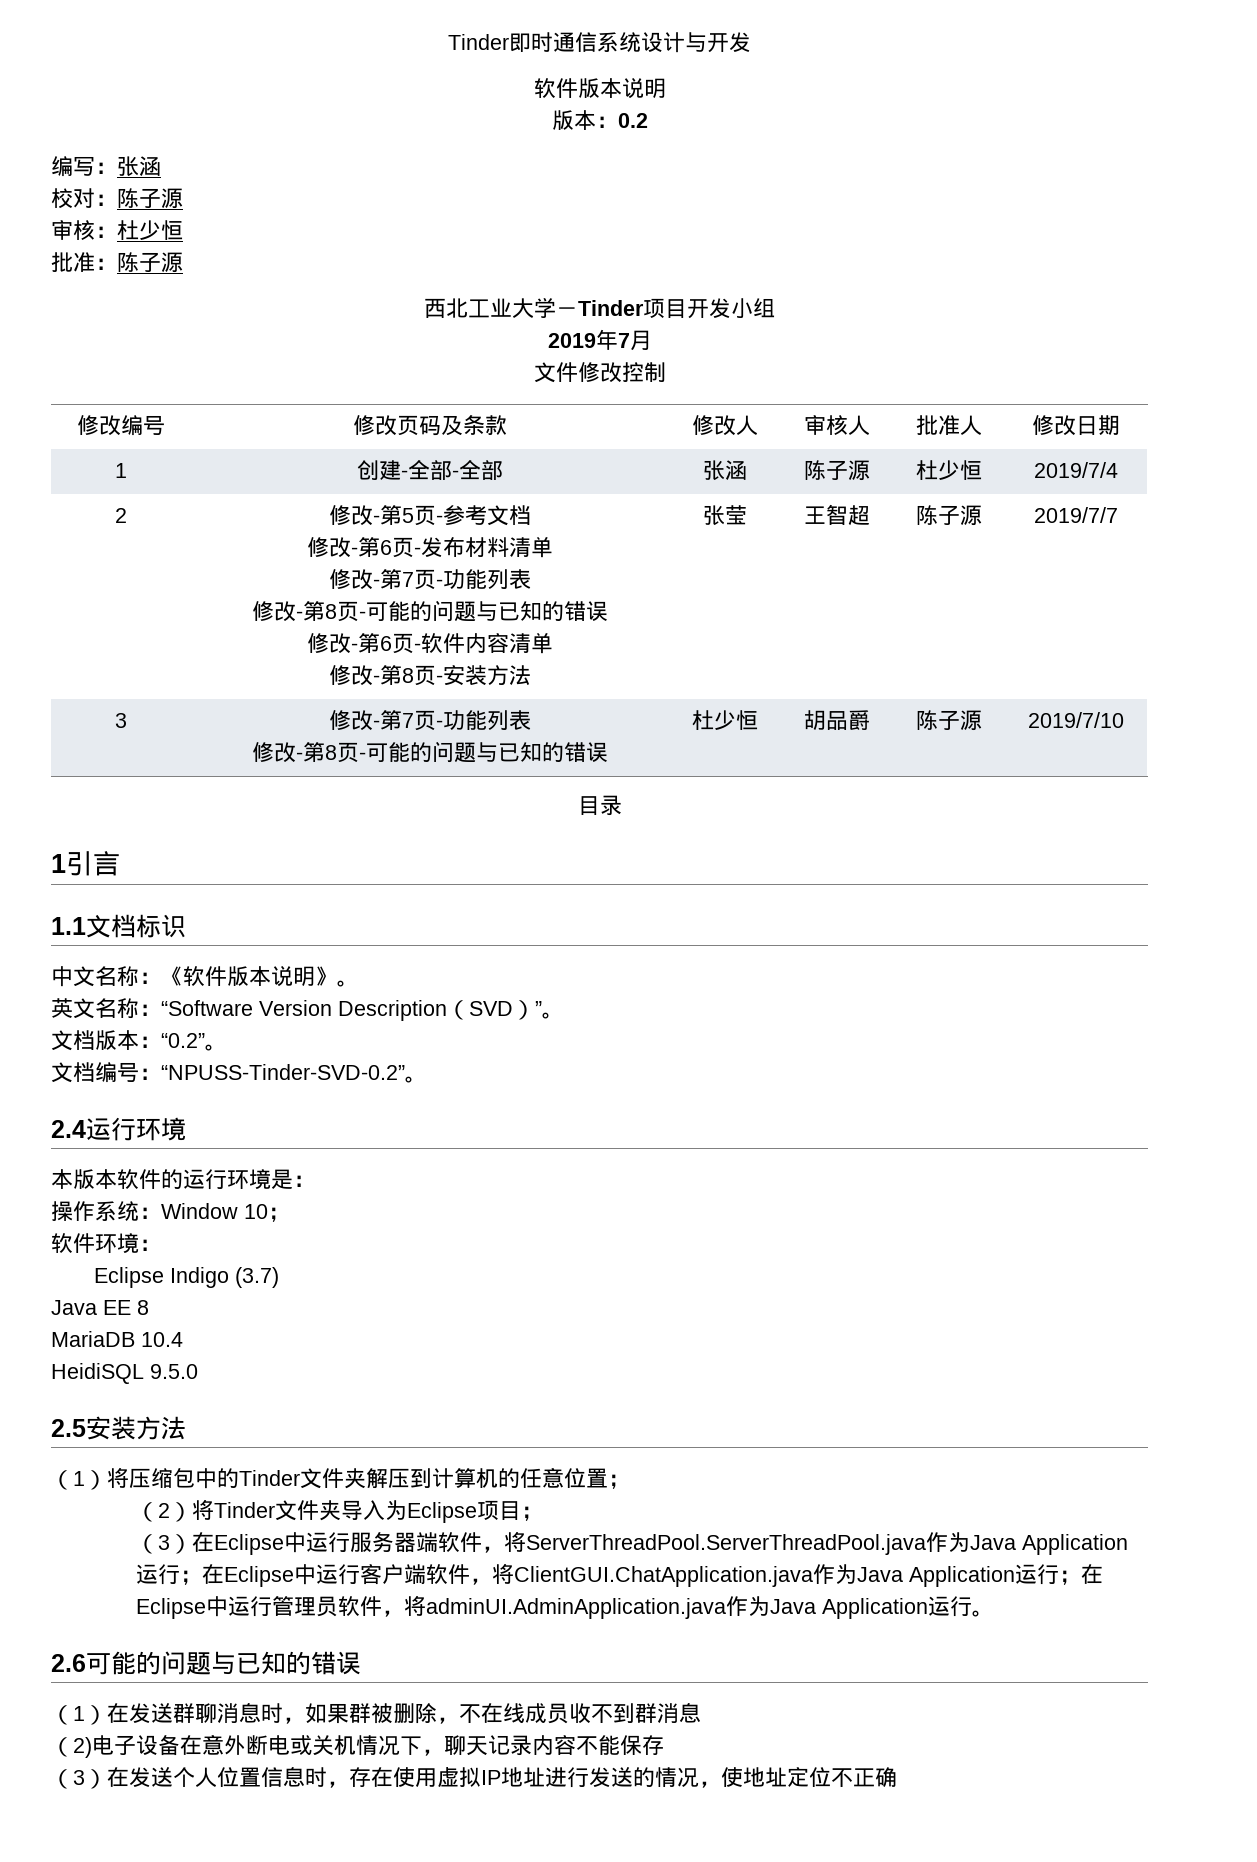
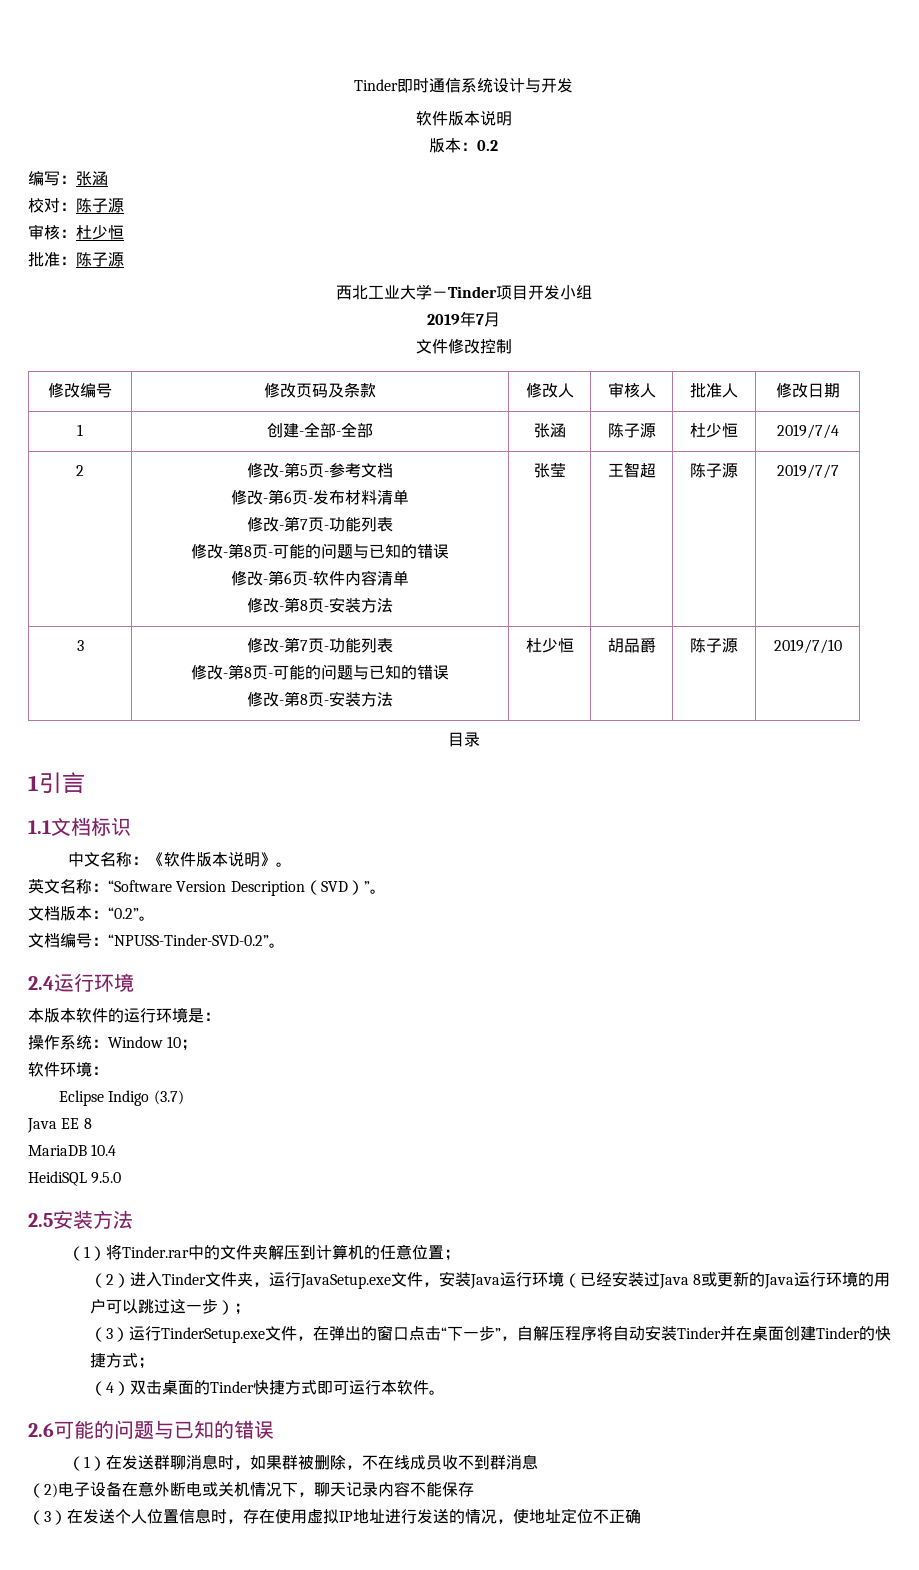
(608, 752) none -> [247,691,393,707] // 修改-第8页-安装方法
[129,1468,300,1489] 压缩包中的Tinder -> [121,1245,220,1260] Tinder.rar中的
[192,1499,544,1523] [136,1531,1129,1555] [136,1563,1104,1587] [136,1595,973,1619] 将Tinder文件夹导入为Eclipse项目； // （3）在Eclipse中运行服务器端软件，将ServerThreadPool.ServerThreadPool.java作为Java Application运行；在Eclipse中运行客户端软件，将ClientGUI.ChatApplication.java作为Java Application运行；在Eclipse中运行管理员软件，将adminUI.AdminApplication.java作为Java Application运行 -> [129,1271,891,1289] [89,1299,250,1315] [89,1325,891,1343] [89,1353,154,1369] [89,1379,429,1396] 进入Tinder文件夹，运行JavaSetup.exe文件，安装Java运行环境（已经安装过Java 8或更新的Java运行环境的用户可以跳过这一步）； // （3）运行TinderSetup.exe文件，在弹出的窗口点击“下一步”，自解压程序将自动安装Tinder并在桌面创建Tinder的快捷方式； // （4）双击桌面的Tinder快捷方式即可运行本软件

